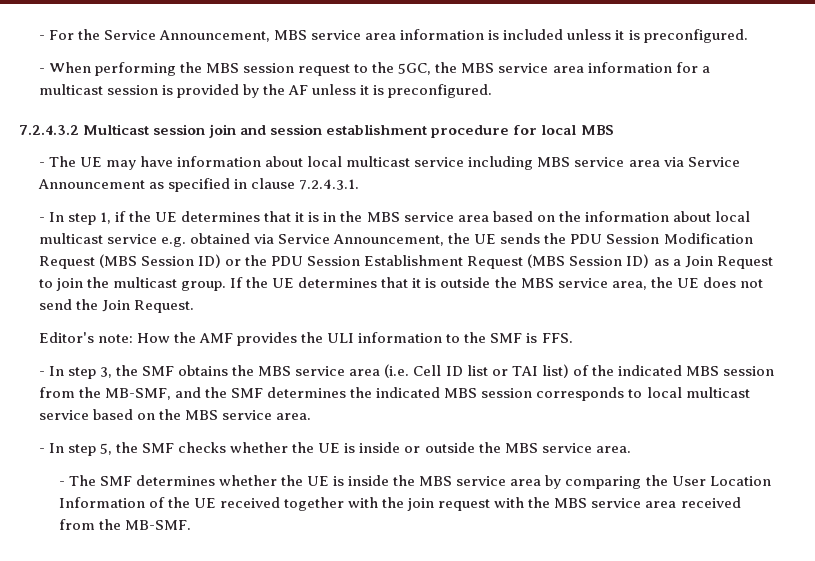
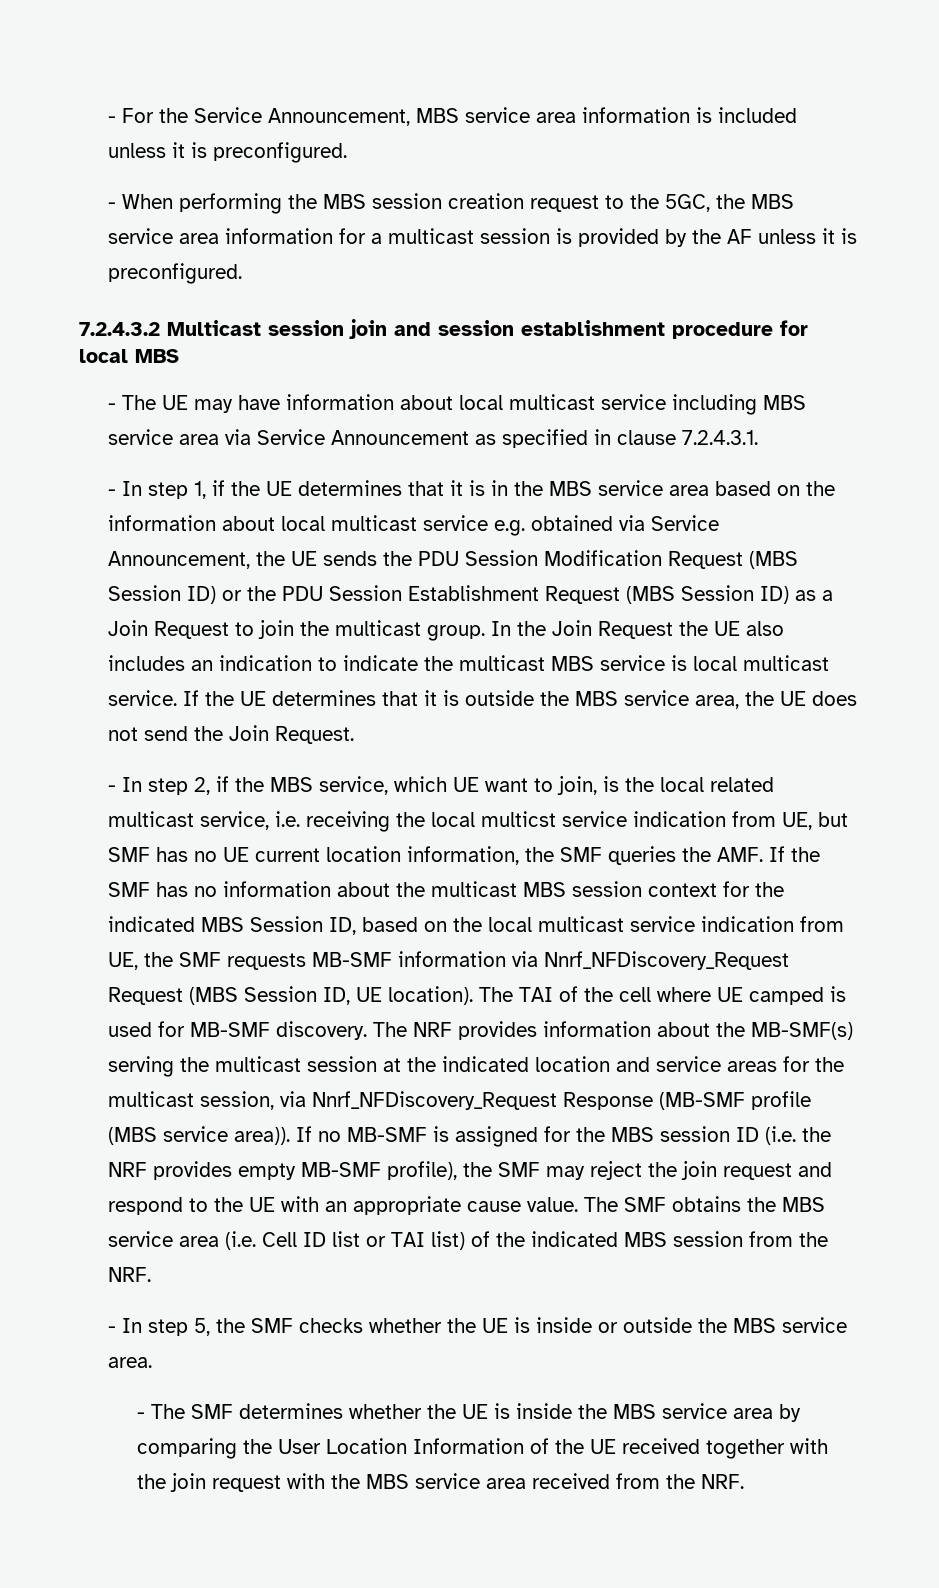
(295, 68) none -> [448,193,525,209] creation
(227, 286) none -> [491,620,785,639] [108,655,830,671] [108,690,178,706] In the Join Request the UE also includes an indication to indicate the multicast MBS service is local multicast service.
[38,332,573,346] [38,365,139,379] Editor's note: How the AMF provides the ULI information to the SMF is FFS. // - In step 3, the -> [108,776,775,795] [108,811,849,832] [108,846,821,865] [108,881,785,897] [108,916,845,935] [108,951,790,970] [108,986,847,1005] [108,1021,854,1040] [108,1056,845,1077] [108,1091,812,1110] [108,1126,832,1147] [108,1161,833,1180] [108,1196,619,1215] - In step 2, if the MBS service, which UE want to join, is the local related multicast service, i.e. receiving the local multicst service indication from UE, but SMF has no UE current location information, the SMF queries the AMF. If the SMF has no information about the multicast MBS session context for the indicated MBS Session ID, based on the local multicast service indication from UE, the SMF requests MB-SMF information via Nnrf_NFDiscovery_Request Request (MBS Session ID, UE location). The TAI of the cell where UE camped is used for MB-SMF discovery. The NRF provides information about the MB-SMF(s) serving the multicast session at the indicated location and service areas for the multicast session, via Nnrf_NFDiscovery_Request Response (MB-SMF profile (MBS service area)). If no MB-SMF is assigned for the MBS session ID (i.e. the NRF provides empty MB-SMF profile), the SMF may reject the join request and respond to the UE with an appropriate cause value. The
[104,387,750,401] [38,409,312,420] MB-SMF, and the SMF determines the indicated MBS session corresponds to local multicast service based on the MBS service area. -> [108,1267,152,1282] NRF.
[124,520,191,530] MB-SMF. -> [701,1474,745,1489] NRF.

